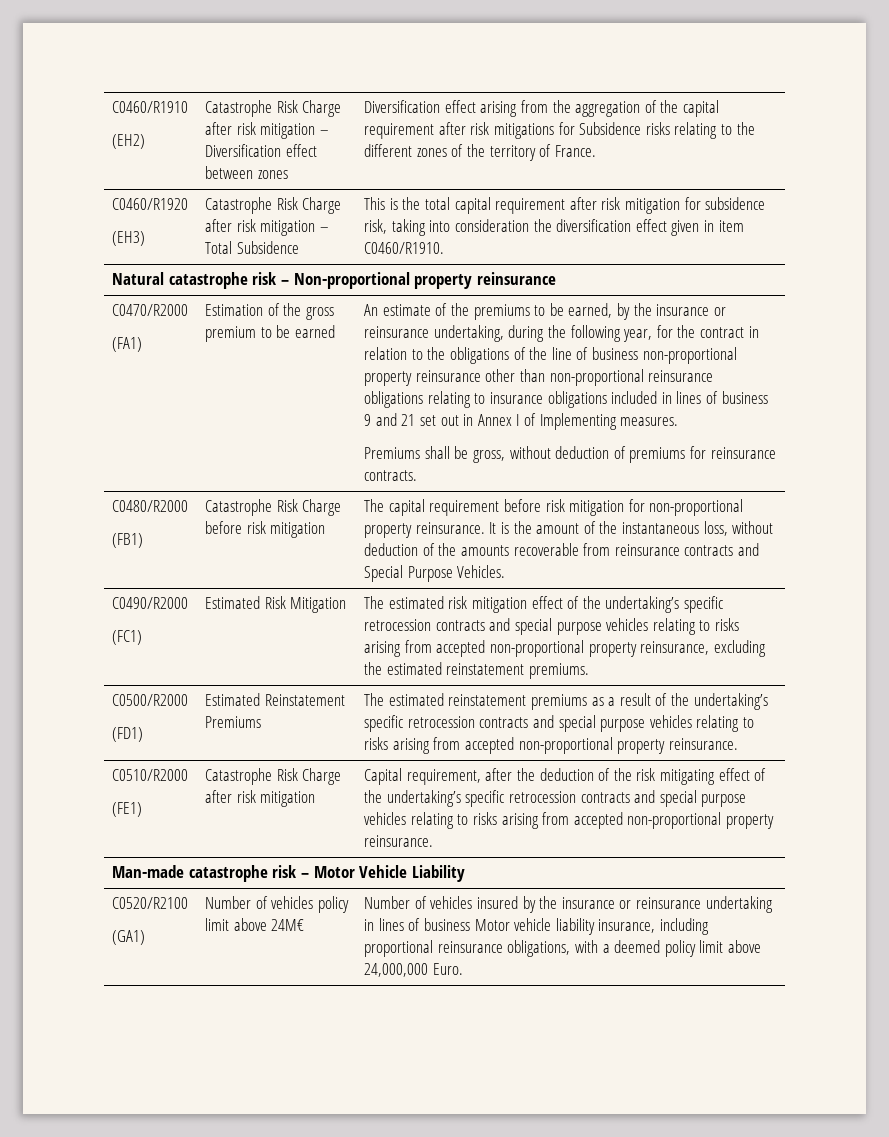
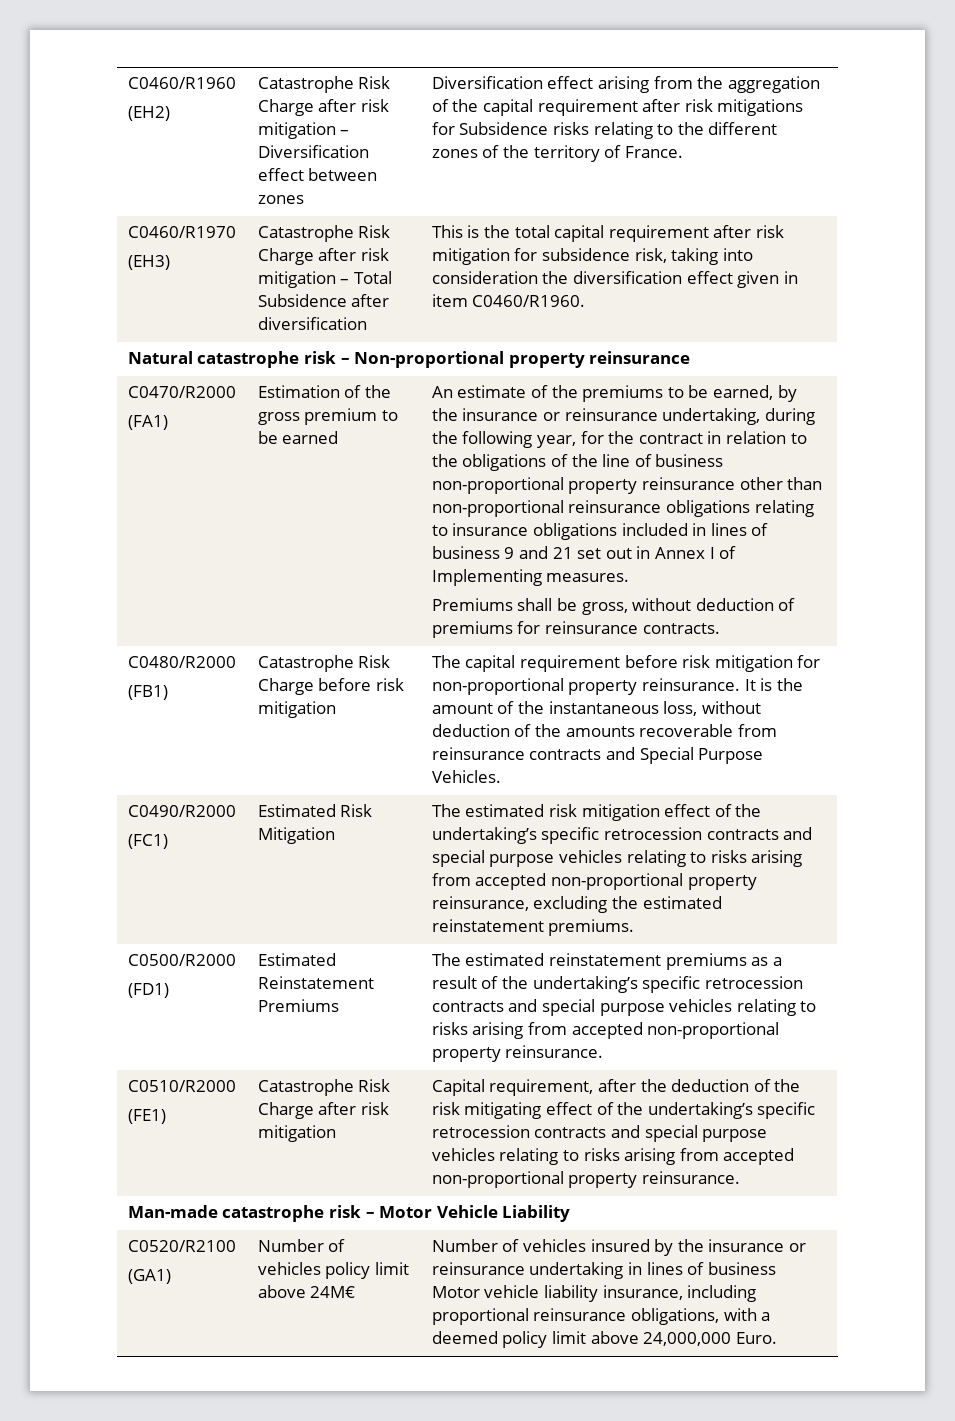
[112,101,189,113] C0460/R1910 -> [127,77,236,89] C0460/R1960
[112,198,189,210] C0460/R1920 -> [127,226,236,238] C0460/R1970
(299, 247) none -> [351,294,390,307] [257,317,367,330] after diversification
[364,242,445,254] C0460/R1910. -> [472,295,586,307] C0460/R1960.

